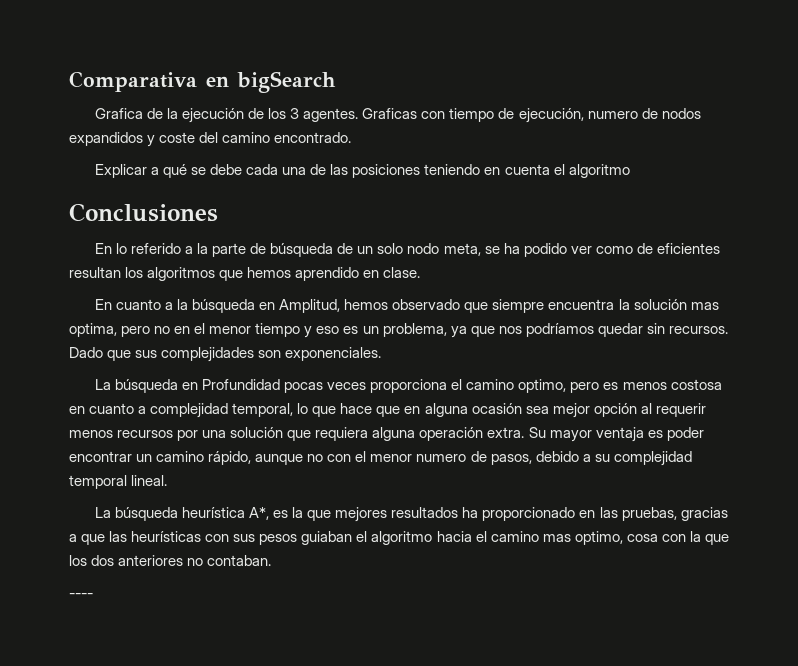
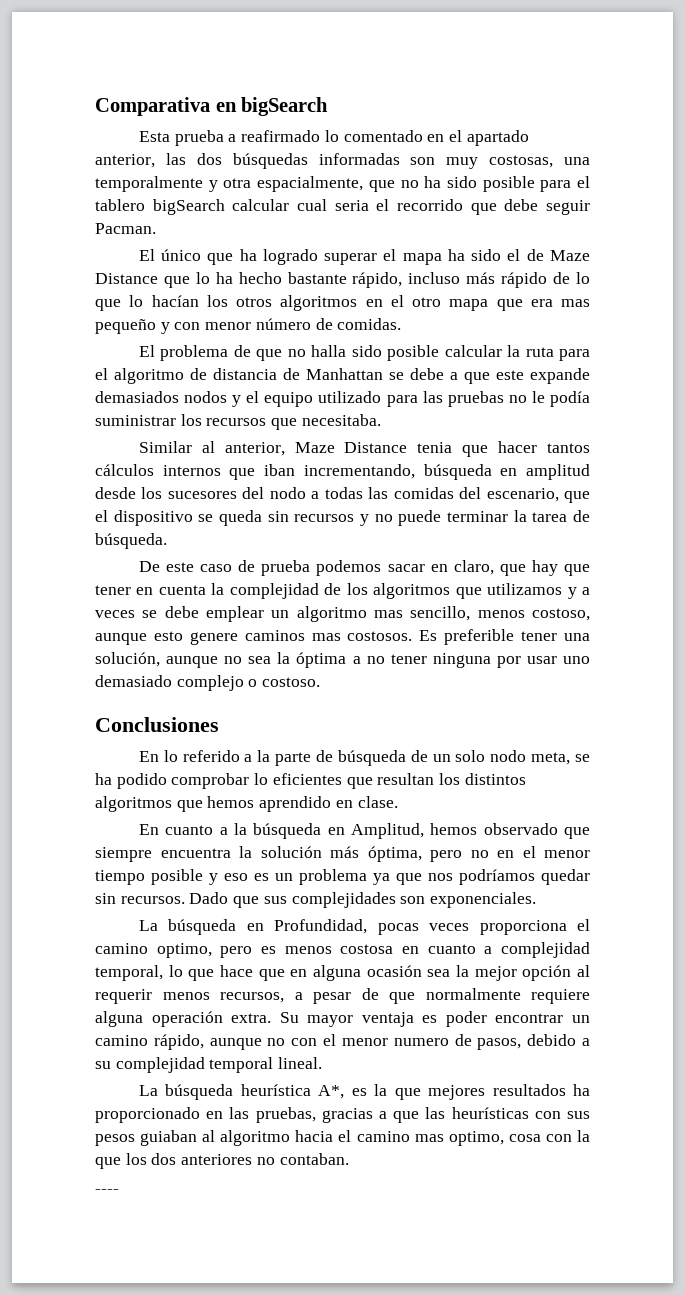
[94,108,701,123] [69,132,352,147] [94,164,630,178] Grafica de la ejecución de los 3 agentes. Graficas con tiempo de ejecución, numero de nodos expandidos y coste del camino encontrado. // Explicar a qué se debe cada una de las posiciones teniendo en cuenta el algoritmo -> [138,130,529,146] [95,153,590,169] [95,176,590,192] [95,199,590,215] [95,223,156,234] [138,249,590,265] [95,272,591,288] [95,295,590,311] [95,318,402,334] [138,345,590,361] [95,368,590,384] [95,391,590,407] [95,414,381,430] [138,441,590,457] [95,464,590,480] [95,487,590,503] [95,510,591,526] [95,533,167,549] [138,560,590,576] [95,583,590,599] [95,606,590,622] [95,629,591,645] [95,652,590,668] [95,675,321,691] Esta prueba a reafirmado lo comentado en el apartado anterior, las dos búsquedas informadas son muy costosas, una temporalmente y otra espacialmente, que no ha sido posible para el tablero bigSearch calcular cual seria el recorrido que debe seguir Pacman. // El único que ha logrado superar el mapa ha sido el de Maze Distance que lo ha hecho bastante rápido, incluso más rápido de lo que lo hacían los otros algoritmos en el otro mapa que era mas pequeño y con menor número de comidas. // El problema de que no halla sido posible calcular la ruta para el algoritmo de distancia de Manhattan se debe a que este expande demasiados nodos y el equipo utilizado para las pruebas no le podía suministrar los recursos que necesitaba. // Similar al anterior, Maze Distance tenia que hacer tantos cálculos internos que iban incrementando, búsqueda en amplitud desde los sucesores del nodo a todas las comidas del escenario, que el dispositivo se queda sin recursos y no puede terminar la tarea de búsqueda. // De este caso de prueba podemos sacar en claro, que hay que tener en cuenta la complejidad de los algoritmos que utilizamos y a veces se debe emplear un algoritmo mas sencillo, menos costoso, aunque esto genere caminos mas costosos. Es preferible tener una solución, aunque no sea la óptima a no tener ninguna por usar uno demasiado complejo o costoso.
[570,243,720,254] ver como de eficientes -> [171,773,373,789] comprobar lo eficientes que
(144, 272) none -> [464,773,526,785] distintos
[690,302,719,310] [69,323,117,337] mas optima, -> [330,846,422,862] más óptima,
(301, 330) none -> [151,869,203,885] posible
[382,323,447,337] problema, -> [299,869,367,885] problema
[202,379,281,390] Profundidad -> [274,919,368,934] Profundidad,
(549, 410) none -> [456,965,469,977] la
[117,427,369,441] recursos por una solución que requiera -> [220,988,590,1004] recursos, a pesar de que normalmente requiere
[356,531,368,542] el -> [202,1130,216,1142] al

